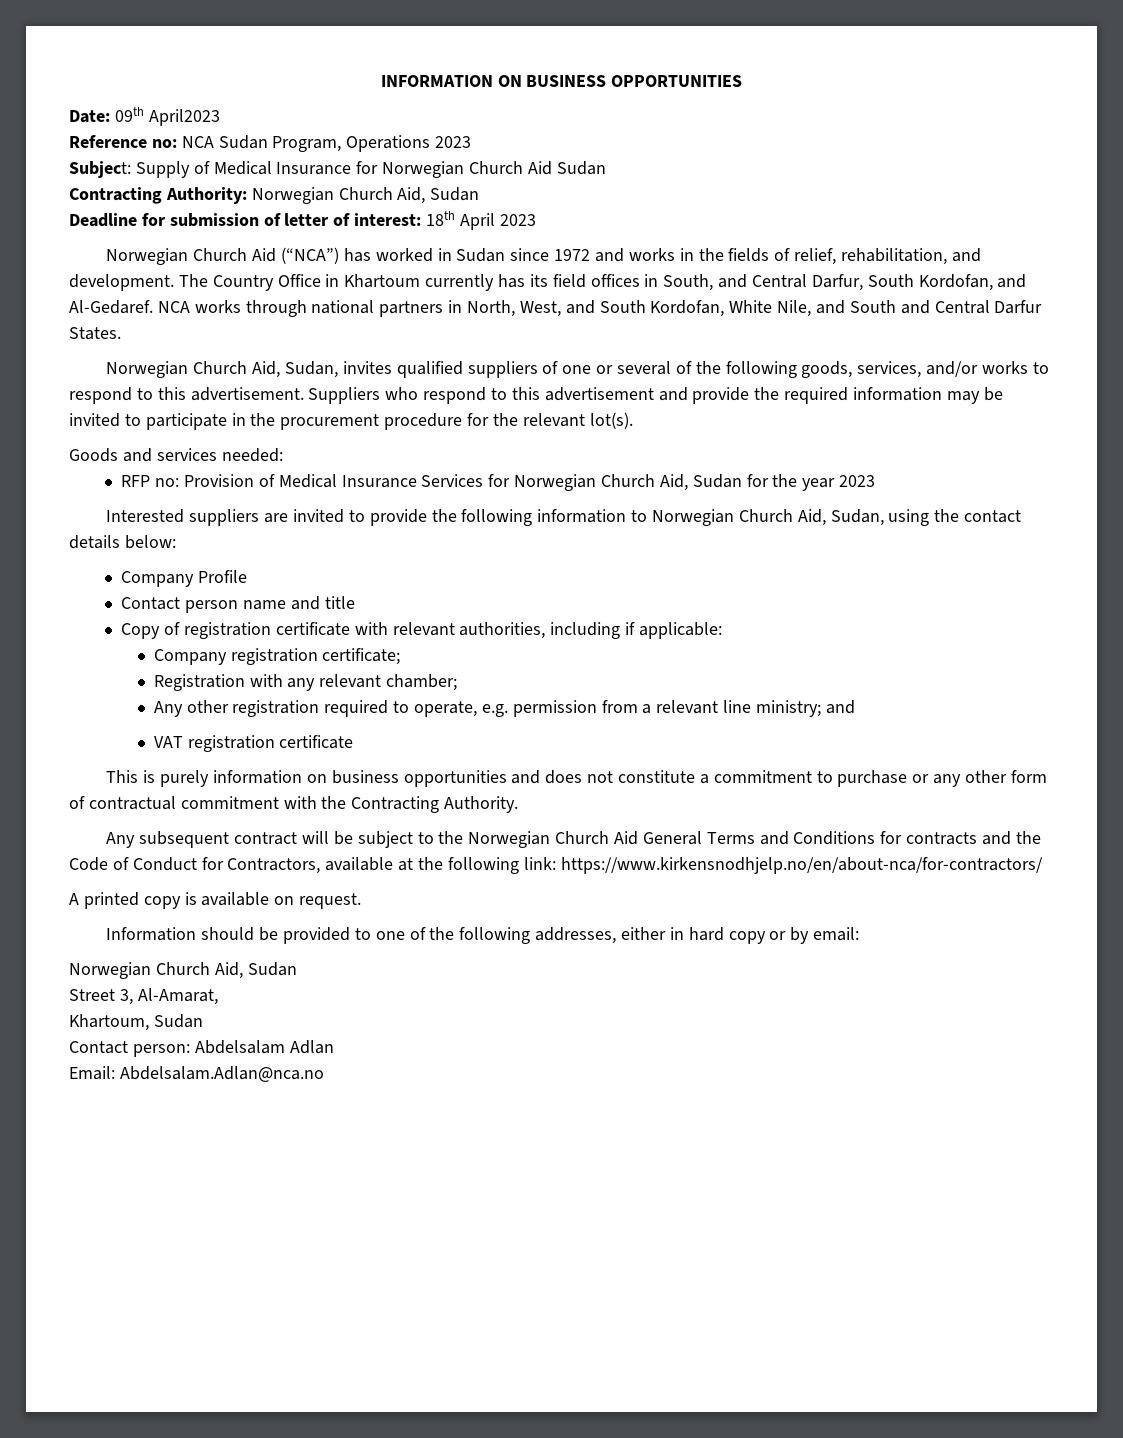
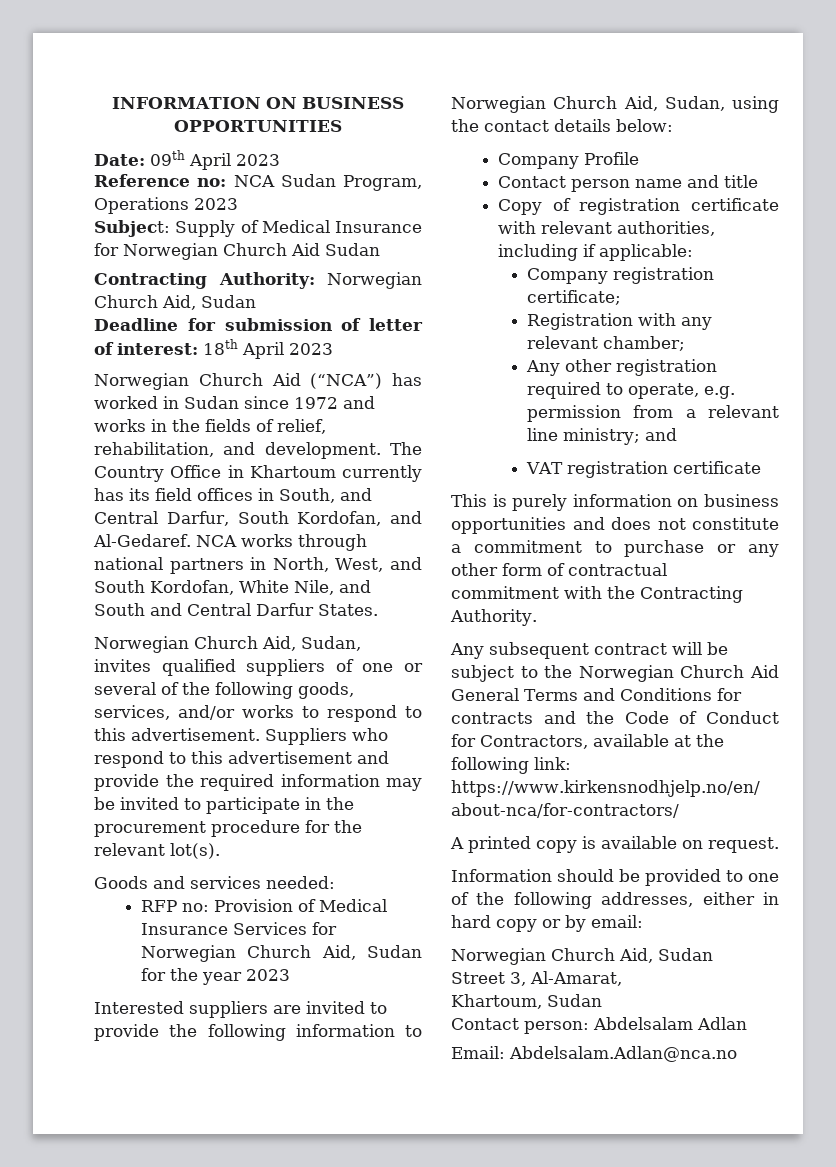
[148,109,220,126] April2023 -> [189,153,280,170] April 2023

